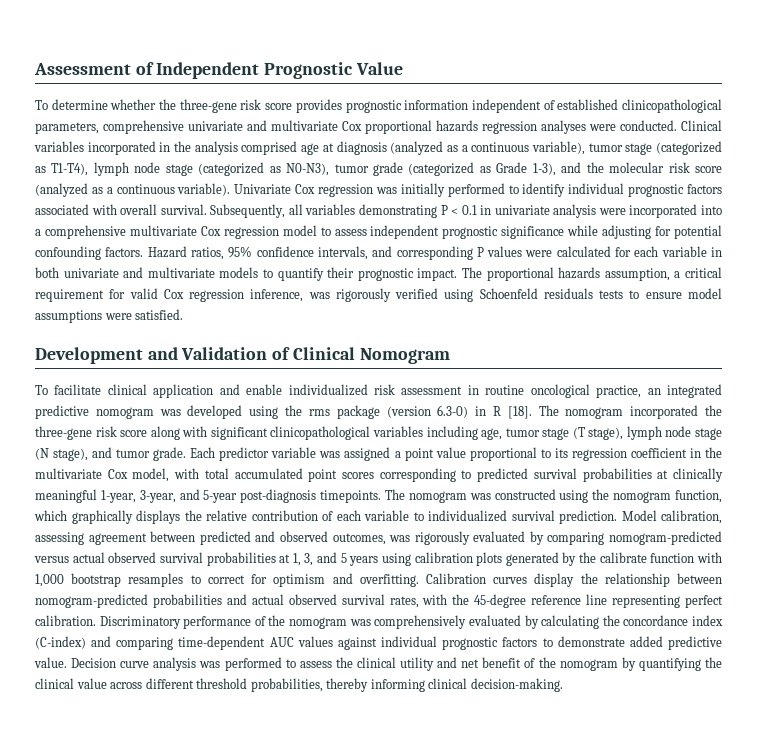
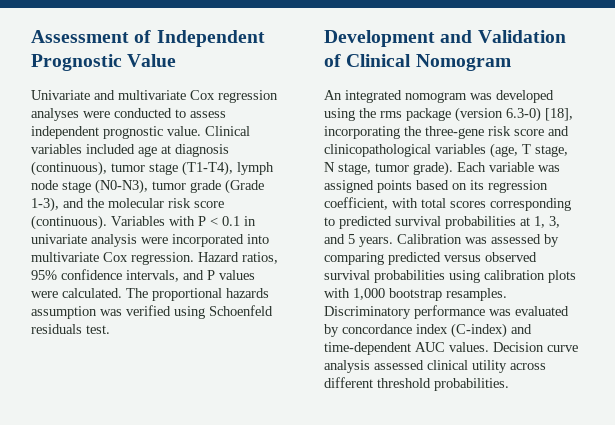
[35,99,722,113] [35,120,243,134] To determine whether the three-gene risk score provides prognostic information independent of established clinicopathological parameters, comprehensive univariate -> [31,90,90,100] Univariate
[365,120,478,134] proportional hazards -> (215, 95) none
[620,120,722,131] [34,141,722,155] [35,162,528,176] conducted. Clinical variables incorporated in the analysis comprised age at diagnosis (analyzed as a continuous variable), tumor stage (categorized as T1-T4), lymph node stage (categorized as N0-N3), tumor grade (categorized as Grade -> [114,108,226,118] [31,126,250,139] [31,144,229,157] [31,161,274,176] [31,179,264,194] conducted to assess independent prognostic value. Clinical variables included age at diagnosis (continuous), tumor stage (T1-T4), lymph node stage (N0-N3), tumor grade (Grade
[35,183,723,197] [35,204,437,218] (analyzed as a continuous variable). Univariate Cox regression was initially performed to identify individual prognostic factors associated with overall survival. Subsequently, all variables demonstrating -> [31,215,195,230] (continuous). Variables with
[35,225,723,239] [35,246,144,260] a comprehensive multivariate Cox regression model to assess independent prognostic significance while adjusting for potential confounding factors. -> [31,252,194,265] multivariate Cox regression.
[396,246,473,260] corresponding -> (204, 275) none
[556,246,722,257] [35,267,723,281] [35,288,722,302] [35,309,184,323] calculated for each variable in both univariate and multivariate models to quantify their prognostic impact. The proportional hazards assumption, a critical requirement for valid Cox regression inference, was rigorously verified using Schoenfeld residuals tests to ensure model assumptions were satisfied. -> [62,288,269,301] [31,305,273,319] [31,324,110,334] calculated. The proportional hazards assumption was verified using Schoenfeld residuals test.
[35,384,723,398] [35,405,89,419] To facilitate clinical application and enable individualized risk assessment in routine oncological practice, an integrated predictive -> [324,90,402,103] An integrated
[475,405,722,419] [35,426,722,440] [35,447,723,461] [35,468,338,482] in R [18]. The nomogram incorporated the three-gene risk score along with significant clinicopathological variables including age, tumor stage (T stage), lymph node stage (N stage), and tumor grade. Each predictor variable was assigned a point value proportional to its regression coefficient in the multivariate Cox model, with total accumulated point -> [545,108,573,121] [324,126,569,139] [324,143,568,158] [324,161,560,176] [324,180,548,193] [324,197,446,210] [18], incorporating the three-gene risk score and clinicopathological variables (age, T stage, N stage, tumor grade). Each variable was assigned points based on its regression coefficient, with total
[672,468,723,482] [35,489,722,503] [34,510,722,524] [35,531,722,545] [34,552,723,566] [35,573,722,587] [35,594,723,608] [35,615,620,629] clinically meaningful 1-year, 3-year, and 5-year post-diagnosis timepoints. The nomogram was constructed using the nomogram function, which graphically displays the relative contribution of each variable to individualized survival prediction. Model calibration, assessing agreement between predicted and observed outcomes, was rigorously evaluated by comparing nomogram-predicted versus actual observed survival probabilities at 1, 3, and 5 years using calibration plots generated by the calibrate function with 1,000 bootstrap resamples to correct for optimism and overfitting. Calibration curves display the relationship between nomogram-predicted probabilities and actual observed survival rates, with the 45-degree reference line representing perfect calibration. Discriminatory performance of the nomogram was comprehensively evaluated by calculating the -> [534,216,560,228] [324,234,559,247] [324,252,537,265] [324,270,576,283] [324,288,507,301] [324,305,569,319] [324,324,339,337] 1, 3, and 5 years. Calibration was assessed by comparing predicted versus observed survival probabilities using calibration plots with 1,000 bootstrap resamples. Discriminatory performance was evaluated by
[116,637,174,650] comparing -> (532, 329) none
[297,636,722,650] [34,657,722,671] [35,678,563,692] values against individual prognostic factors to demonstrate added predictive value. Decision curve analysis was performed to assess the clinical utility and net benefit of the nomogram by quantifying the clinical value across different threshold probabilities, thereby informing clinical decision-making. -> [449,342,578,352] [324,360,546,373] [324,377,509,391] values. Decision curve analysis assessed clinical utility across different threshold probabilities.

